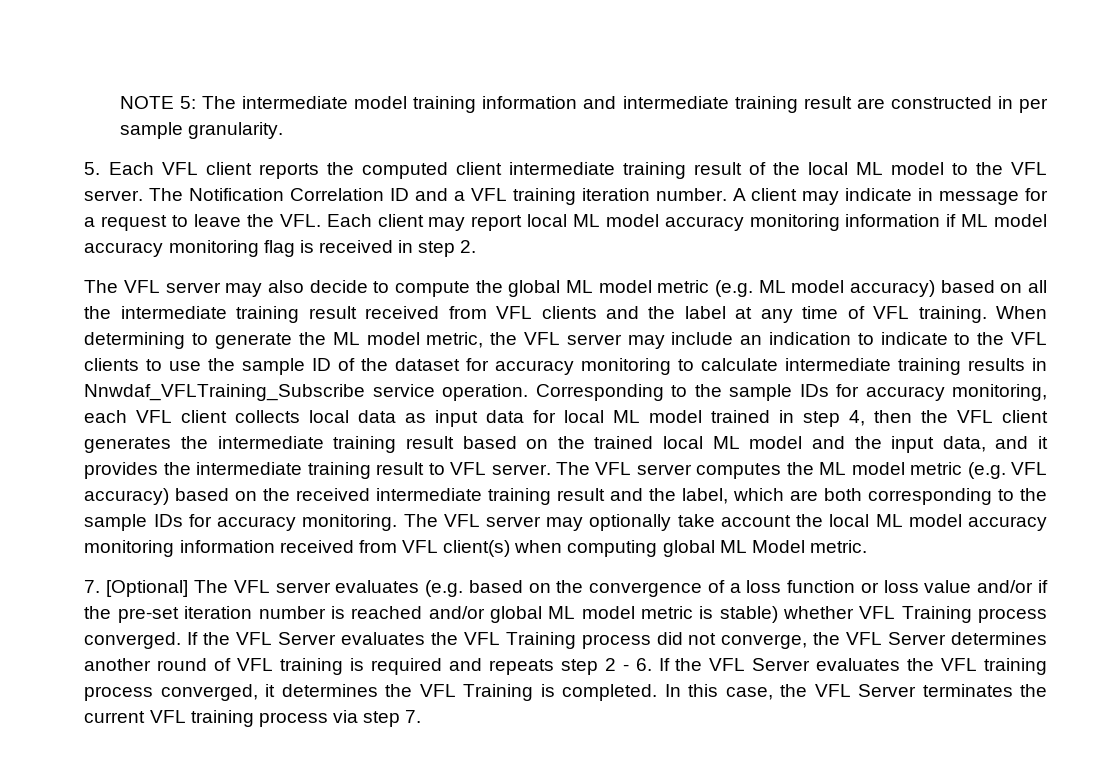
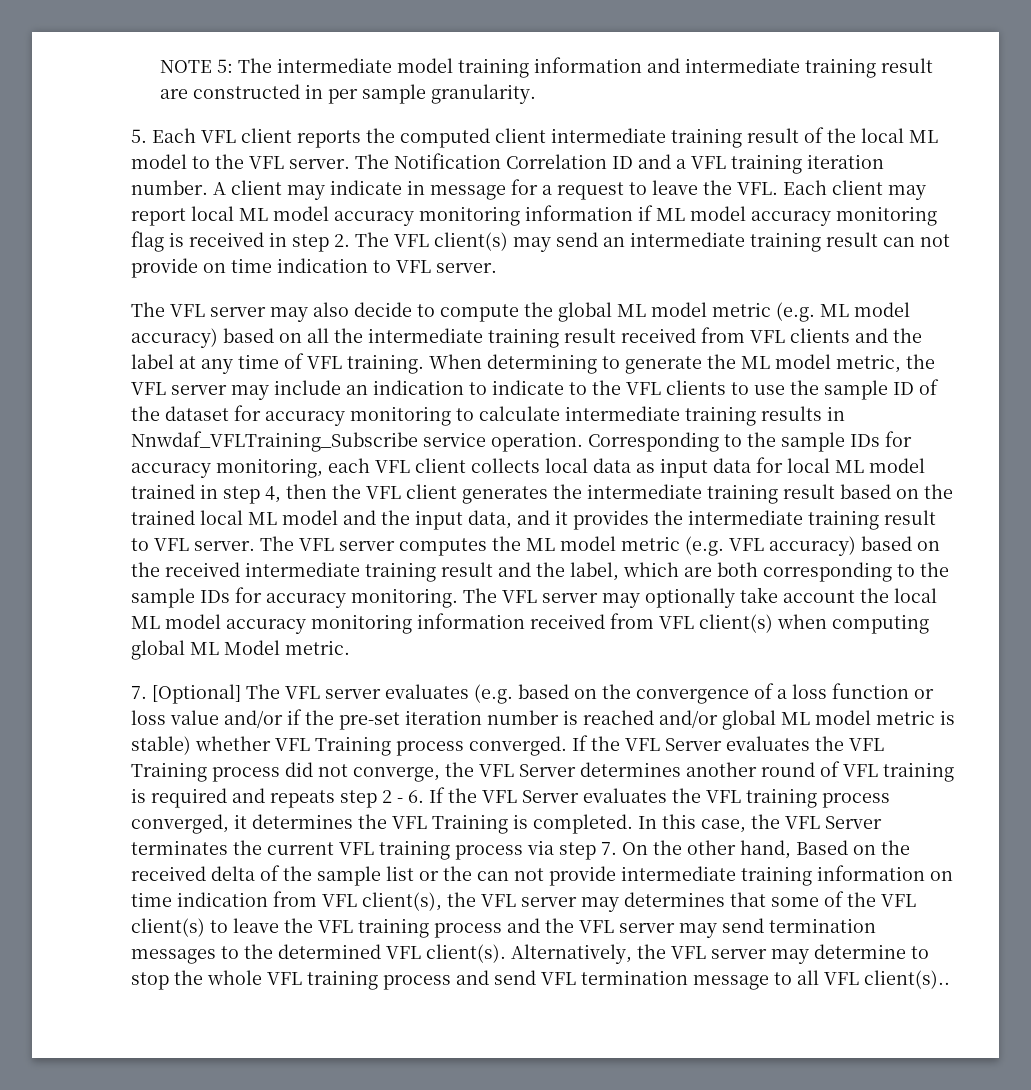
(477, 246) none -> [354,232,950,252] [130,258,497,278] The VFL client(s) may send an intermediate training result can not provide on time indication to VFL server.
(422, 716) none -> [621,840,910,859] [130,865,953,886] [130,891,916,912] [130,918,876,938] [130,944,929,964] [130,970,950,990] On the other hand, Based on the received delta of the sample list or the can not provide intermediate training information on time indication from VFL client(s), the VFL server may determines that some of the VFL client(s) to leave the VFL training process and the VFL server may send termination messages to the determined VFL client(s). Alternatively, the VFL server may determine to stop the whole VFL training process and send VFL termination message to all VFL client(s)..

